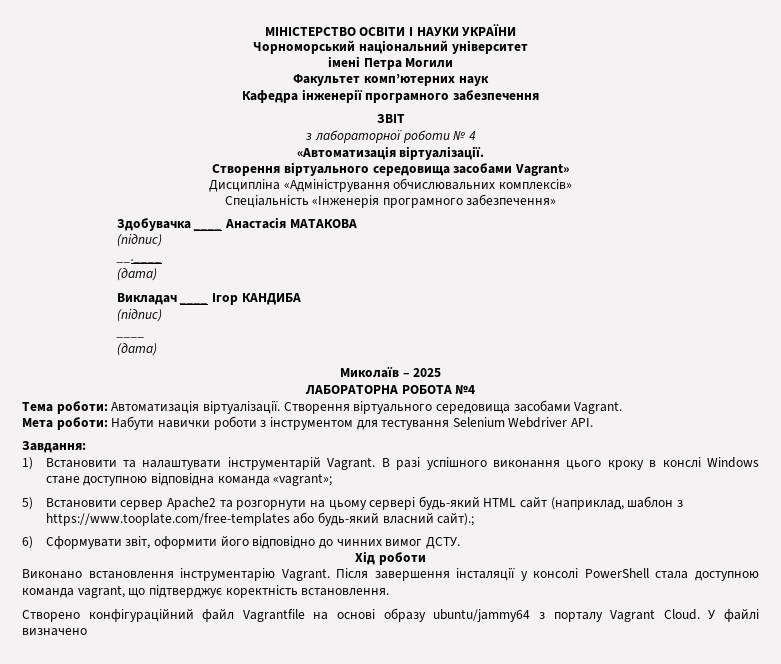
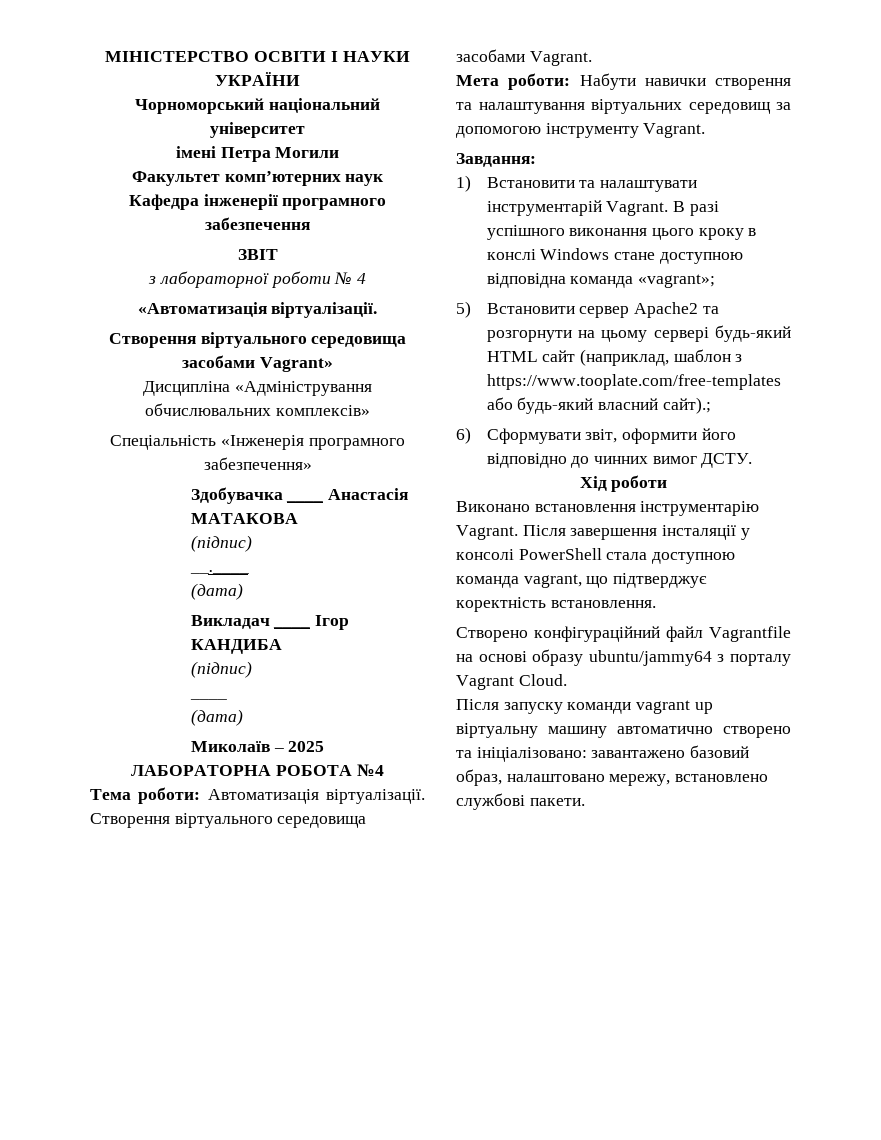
[213,416,594,430] роботи з інструментом для тестування Selenium Webdriver API. -> [715,78,791,90] [456,99,791,114] [456,123,706,138] створення та налаштування віртуальних середовищ за допомогою інструменту Vagrant.
[708,608,760,622] [22,628,87,636] У файлі визначено -> [456,699,713,714] [456,723,791,738] [456,745,750,762] [456,769,769,786] [456,793,585,810] // Після запуску команди vagrant up віртуальну машину автоматично створено та ініціалізовано: завантажено базовий образ, налаштовано мережу, встановлено службові пакети.

